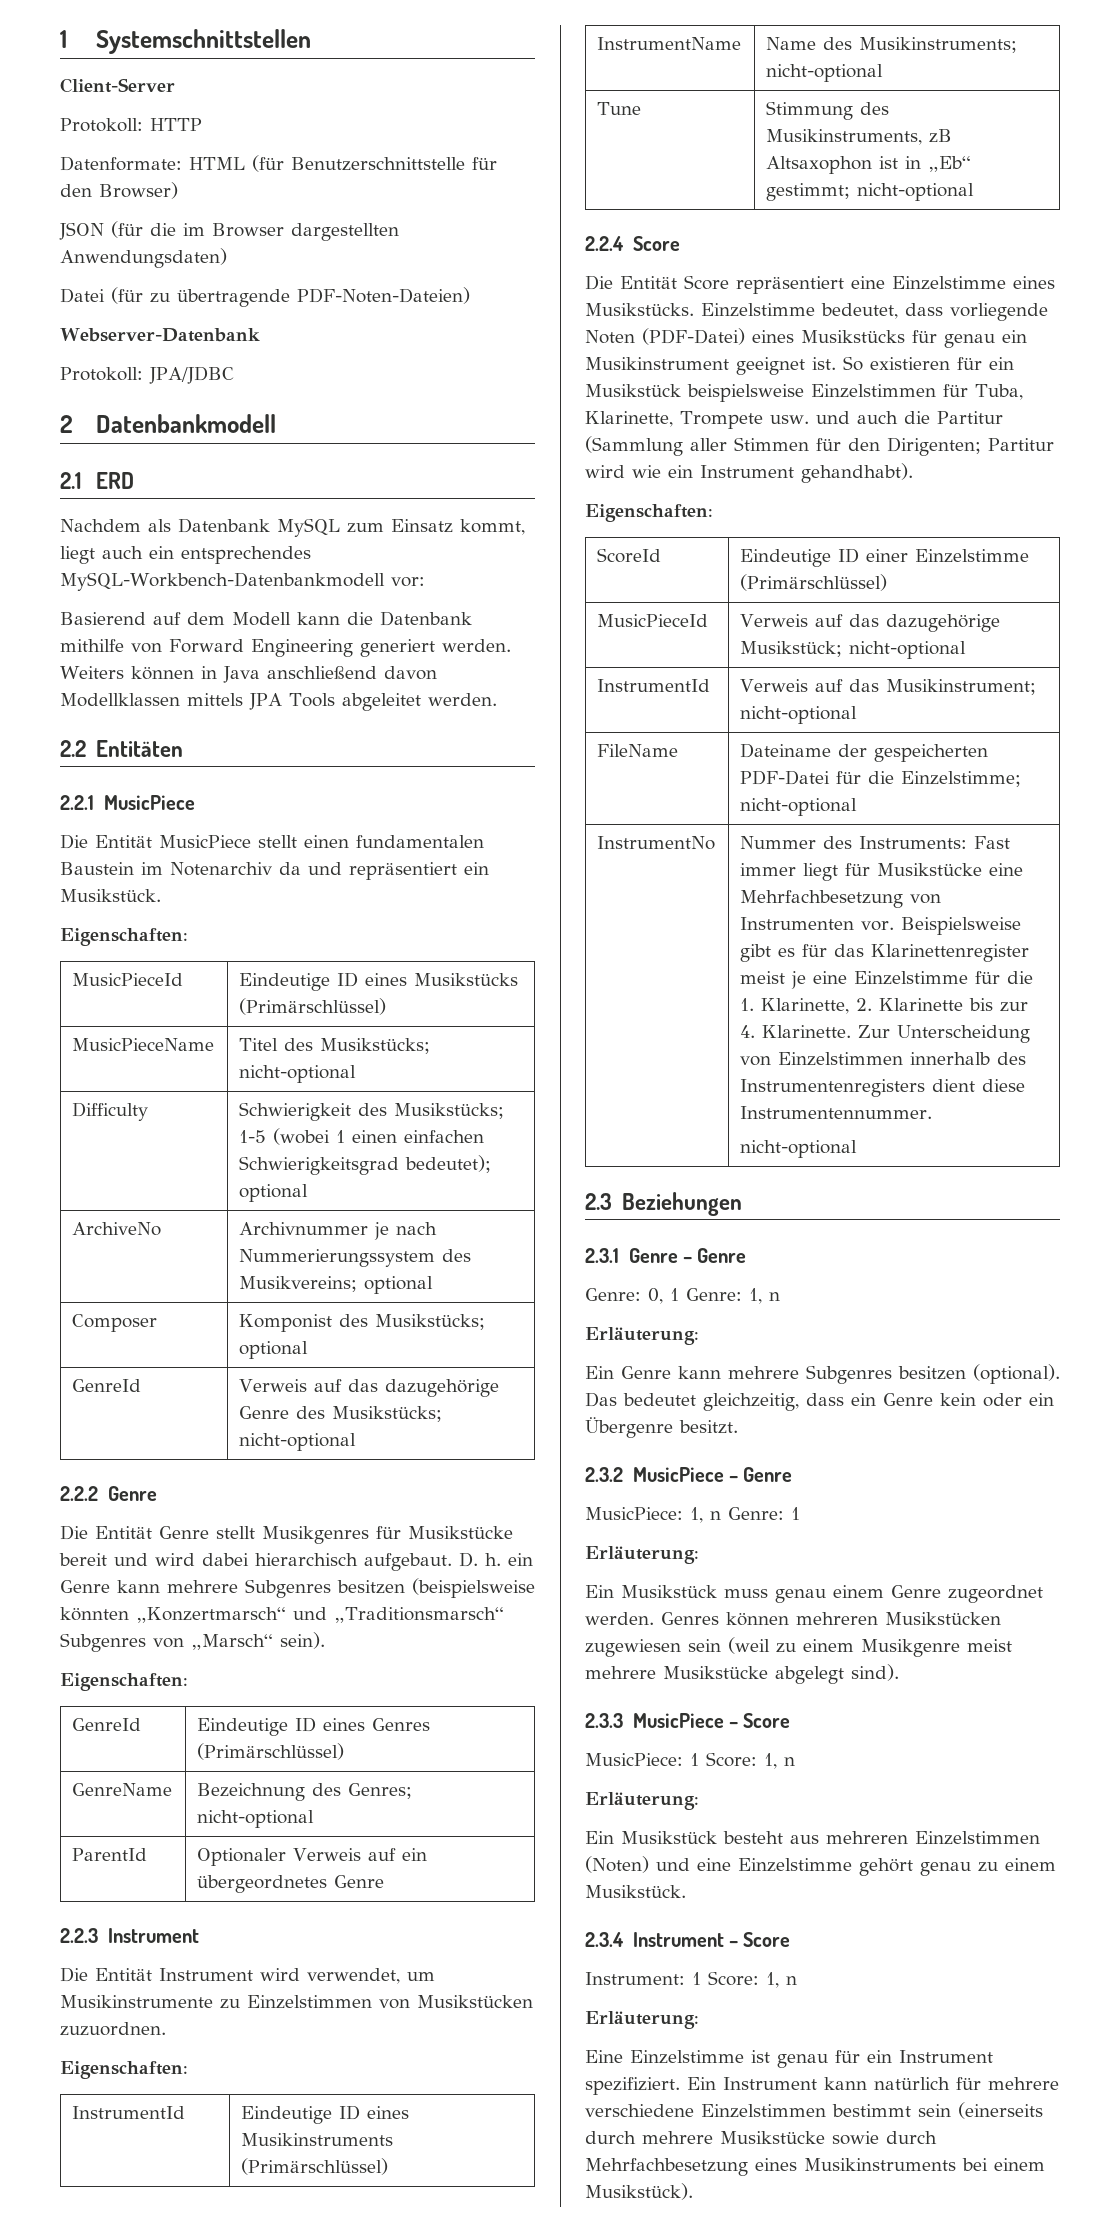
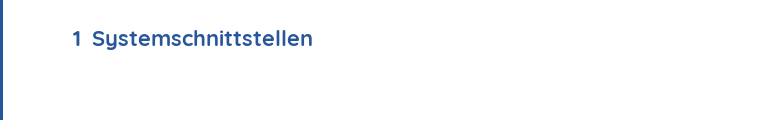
[60,78,175,93] [60,118,202,132] [60,155,497,172] [60,182,178,199] [59,221,399,241] [60,248,227,268] [60,287,470,307] [60,328,260,342] [60,366,234,384] [60,414,276,433] [60,472,134,489] [60,518,525,537] [60,546,311,564] [60,572,425,591] [60,611,472,626] [60,639,511,657] [60,666,437,683] [60,693,497,711] [60,740,183,757] [60,795,195,810] [60,834,484,849] [60,862,489,880] [60,889,161,902] [60,928,188,946] [72,973,184,986] [239,972,519,991] [239,998,387,1015] [72,1038,215,1051] [239,1038,431,1054] [239,1065,357,1083] [72,1102,149,1121] [239,1102,505,1121] [239,1128,485,1145] [239,1155,492,1175] [239,1184,309,1202] [72,1222,162,1236] [239,1222,438,1240] [239,1249,472,1267] [239,1276,434,1294] [72,1314,158,1332] [239,1314,486,1332] [239,1341,309,1359] [72,1379,142,1392] [239,1379,500,1397] [239,1406,443,1422] [239,1433,357,1451] [60,1486,157,1501] [60,1525,513,1544] [59,1552,533,1571] [60,1578,535,1598] [60,1607,504,1623] [60,1632,325,1652] [60,1673,188,1691] [72,1718,142,1731] [197,1717,431,1736] [197,1743,345,1760] [72,1783,173,1796] [197,1783,413,1801] [197,1810,315,1828] [72,1848,148,1861] [197,1848,428,1866] [197,1875,385,1893] [60,1928,199,1943] [60,1967,435,1984] [60,1995,533,2009] [60,2022,166,2036] [60,2061,188,2079] [72,2106,186,2119] [241,2105,410,2124] [241,2133,394,2146] [241,2158,389,2175] [597,37,742,50] [766,37,1018,53] [766,64,884,82] [597,102,642,115] [766,101,890,120] [766,129,953,145] [766,156,972,174] [766,183,975,201] [585,236,680,251] [585,275,1055,294] [585,303,1048,321] [585,328,1027,348] [585,356,1014,375] [585,384,1023,402] [585,411,1003,429] [585,436,1054,456] [585,463,913,483] [585,504,713,522] [597,548,662,563] [740,548,1030,567] [740,574,888,591] [597,614,709,627] [740,614,1001,632] [740,641,967,659] [597,679,711,692] [740,679,1037,695] [740,706,858,724] [597,744,679,757] [740,743,989,762] [740,770,1022,787] [740,798,858,816] [597,836,716,850] [740,836,1011,849] [740,863,1024,881] [740,890,942,908] [740,917,1022,935] [740,944,1030,962] [740,971,1034,989] [740,998,1029,1014] [740,1025,1031,1043] [740,1052,1027,1066] [740,1079,1026,1097] [740,1106,933,1119] [740,1140,858,1158] [585,1192,742,1216] [585,1248,747,1263] [585,1288,780,1304] [585,1327,699,1345] [585,1364,1060,1384] [585,1392,1054,1411] [585,1417,738,1438] [585,1467,793,1482] [585,1507,800,1523] [585,1546,699,1564] [585,1585,1043,1603] [585,1612,1001,1626] [585,1637,1012,1657] [585,1664,899,1684] [585,1713,791,1728] [585,1752,795,1769] [585,1792,699,1810] [585,1831,1040,1845] [585,1856,1056,1876] [585,1885,686,1898] [585,1932,791,1947] [585,1971,797,1988] [585,2011,699,2029] [585,2050,993,2068] [585,2077,1059,2095] [585,2102,1043,2119] [585,2131,937,2145] [585,2158,1045,2176] [585,2183,693,2200] // Client-Server // Protokoll: HTTP // Datenformate: HTML (für Benutzerschnittstelle für den Browser) // JSON (für die im Browser dargestellten Anwendungsdaten) // Datei (für zu übertragende PDF-Noten-Dateien) // Webserver-Datenbank // Protokoll: JPA/JDBC // 2 Datenbankmodell // 2.1 ERD // Nachdem als Datenbank MySQL zum Einsatz kommt, liegt auch ein entsprechendes MySQL-Workbench-Datenbankmodell vor: // Basierend auf dem Modell kann die Datenbank mithilfe von Forward Engineering generiert werden. Weiters können in Java anschließend davon Modellklassen mittels JPA Tools abgeleitet werden. // 2.2 Entitäten // 2.2.1 MusicPiece // Die Entität MusicPiece stellt einen fundamentalen Baustein im Notenarchiv da und repräsentiert ein Musikstück. // Eigenschaften: // MusicPieceId | Eindeutige ID eines Musikstücks (Primärschlüssel) // MusicPieceName | Titel des Musikstücks; nicht-optional // Difficulty | Schwierigkeit des Musikstücks; 1-5 (wobei 1 einen einfachen Schwierigkeitsgrad bedeutet); optional // ArchiveNo | Archivnummer je nach Nummerierungssystem des Musikvereins; optional // Composer | Komponist des Musikstücks; optional // GenreId | Verweis auf das dazugehörige Genre des Musikstücks; nicht-optional // 2.2.2 Genre // Die Entität Genre stellt Musikgenres für Musikstücke bereit und wird dabei hierarchisch aufgebaut. D. h. ein Genre kann mehrere Subgenres besitzen (beispielsweise könnten „Konzertmarsch“ und „Traditionsmarsch“ Subgenres von „Marsch“ sein). // Eigenschaften: // GenreId | Eindeutige ID eines Genres (Primärschlüssel) // GenreName | Bezeichnung des Genres; nicht-optional // ParentId | Optionaler Verweis auf ein übergeordnetes Genre // 2.2.3 Instrument // Die Entität Instrument wird verwendet, um Musikinstrumente zu Einzelstimmen von Musikstücken zuzuordnen. // Eigenschaften: // InstrumentId | Eindeutige ID eines Musikinstruments (Primärschlüssel) // InstrumentName | Name des Musikinstruments; nicht-optional // Tune | Stimmung des Musikinstruments, zB Altsaxophon ist in „Eb“ gestimmt; nicht-optional // 2.2.4 Score // Die Entität Score repräsentiert eine Einzelstimme eines Musikstücks. Einzelstimme bedeutet, dass vorliegende Noten (PDF-Datei) eines Musikstücks für genau ein Musikinstrument geeignet ist. So existieren für ein Musikstück beispielsweise Einzelstimmen für Tuba, Klarinette, Trompete usw. und auch die Partitur (Sammlung aller Stimmen für den Dirigenten; Partitur wird wie ein Instrument gehandhabt). // Eigenschaften: // ScoreId | Eindeutige ID einer Einzelstimme (Primärschlüssel) // MusicPieceId | Verweis auf das dazugehörige Musikstück; nicht-optional // InstrumentId | Verweis auf das Musikinstrument; nicht-optional // FileName | Dateiname der gespeicherten PDF-Datei für die Einzelstimme; nicht-optional // InstrumentNo | Nummer des Instruments: Fast immer liegt für Musikstücke eine Mehrfachbesetzung von Instrumenten vor. Beispielsweise gibt es für das Klarinettenregister meist je eine Einzelstimme für die 1. Klarinette, 2. Klarinette bis zur 4. Klarinette. Zur Unterscheidung von Einzelstimmen innerhalb des Instrumentenregisters dient diese Instrumentennummer. // nicht-optional // 2.3 Beziehungen // 2.3.1 Genre – Genre // Genre: 0, 1 Genre: 1, n // Erläuterung: // Ein Genre kann mehrere Subgenres besitzen (optional). Das bedeutet gleichzeitig, dass ein Genre kein oder ein Übergenre besitzt. // 2.3.2 MusicPiece – Genre // MusicPiece: 1, n Genre: 1 // Erläuterung: // Ein Musikstück muss genau einem Genre zugeordnet werden. Genres können mehreren Musikstücken zugewiesen sein (weil zu einem Musikgenre meist mehrere Musikstücke abgelegt sind). // 2.3.3 MusicPiece – Score // MusicPiece: 1 Score: 1, n // Erläuterung: // Ein Musikstück besteht aus mehreren Einzelstimmen (Noten) und eine Einzelstimme gehört genau zu einem Musikstück. // 2.3.4 Instrument – Score // Instrument: 1 Score: 1, n // Erläuterung: // Eine Einzelstimme ist genau für ein Instrument spezifiziert. Ein Instrument kann natürlich für mehrere verschiedene Einzelstimmen bestimmt sein (einerseits durch mehrere Musikstücke sowie durch Mehrfachbesetzung eines Musikinstruments bei einem Musikstück). -> (313, 40) none

